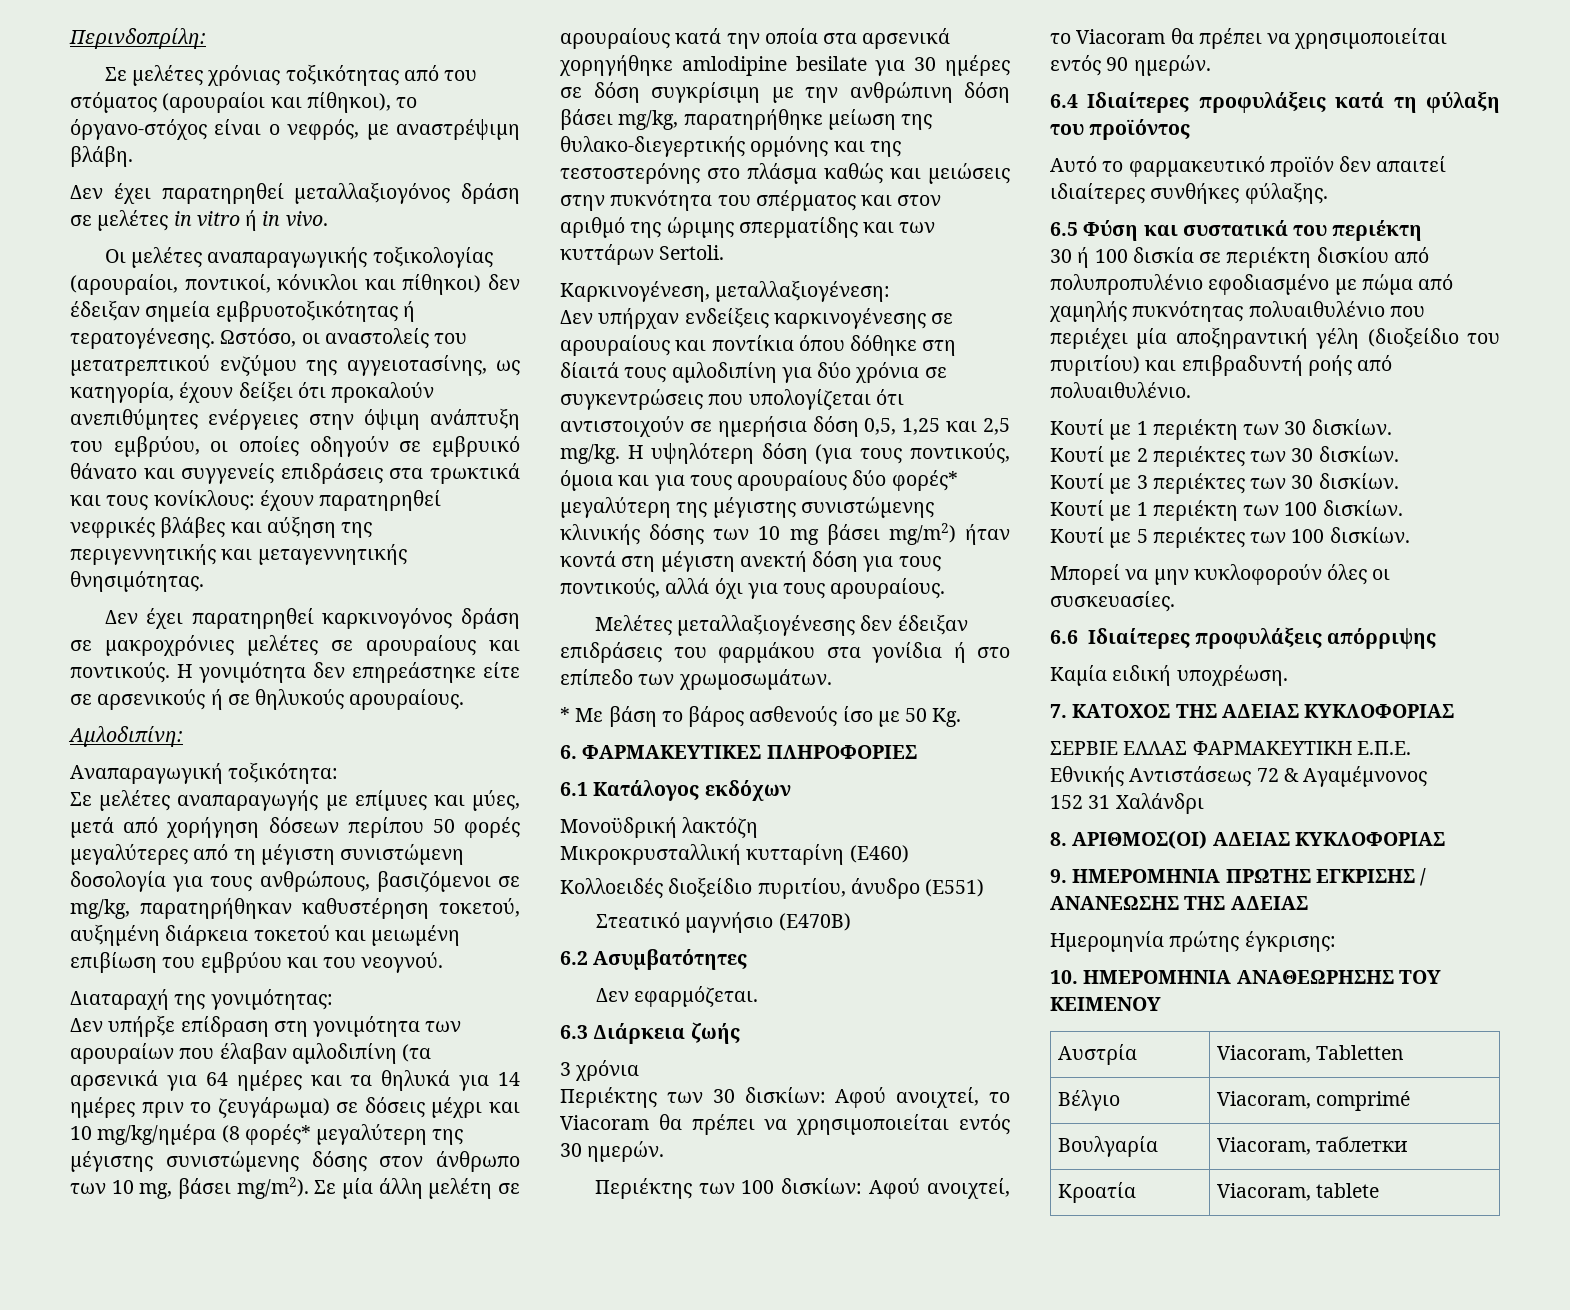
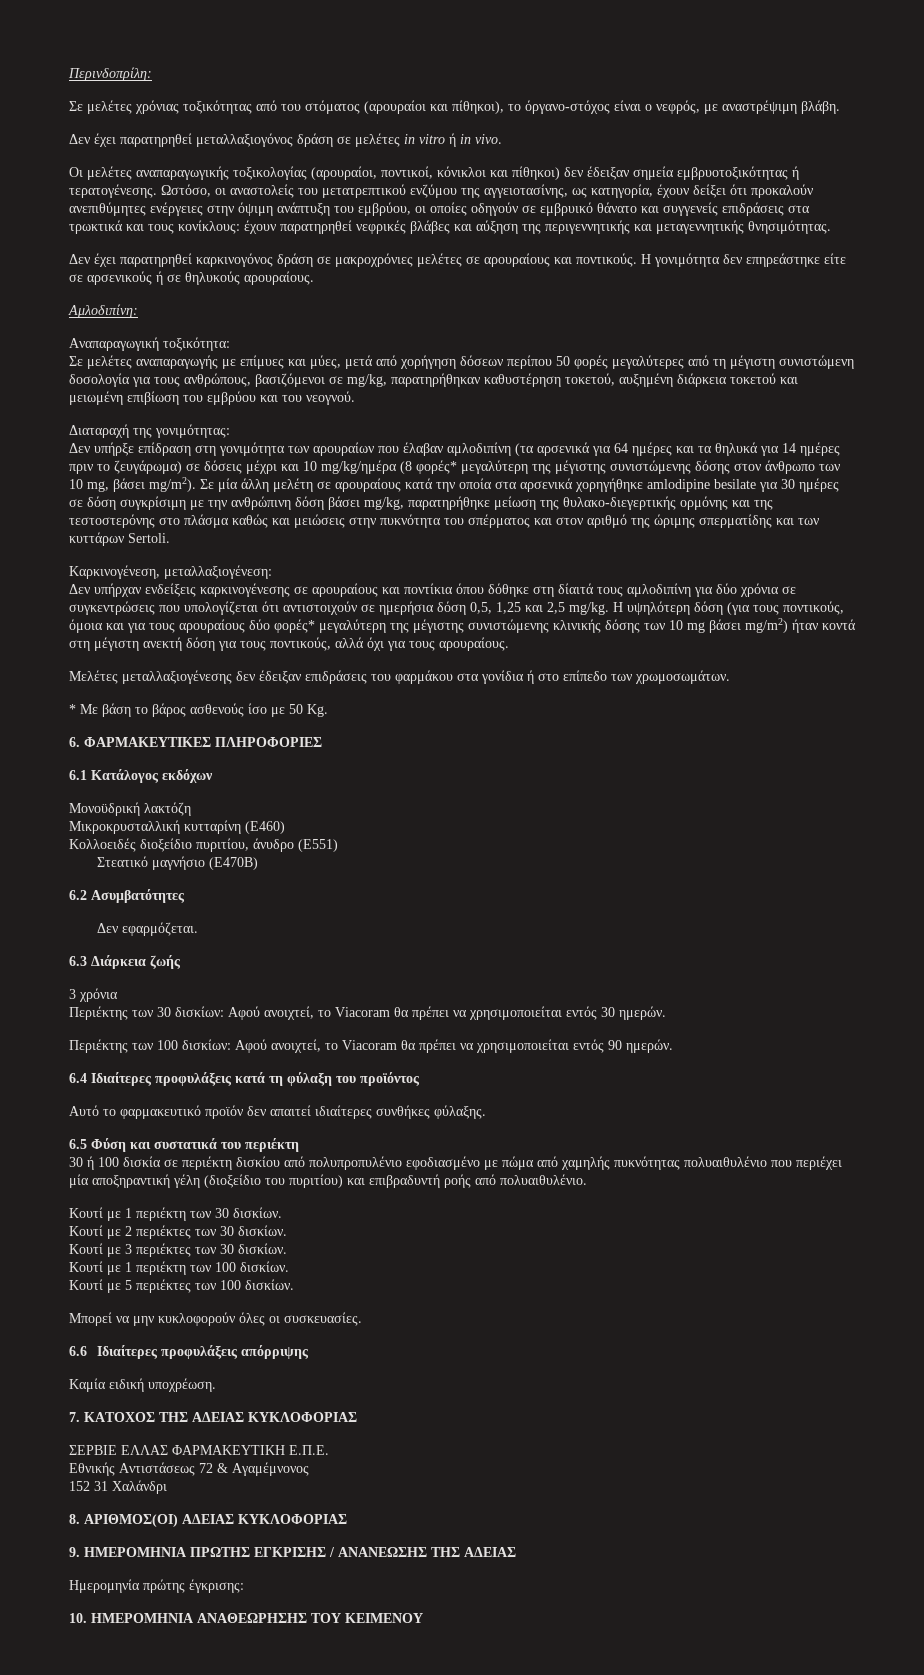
[1057,1044,1137,1065] [1216,1045,1405,1063] [1057,1090,1120,1111] [1216,1091,1411,1111] [1057,1136,1158,1157] [1216,1136,1408,1155] [1057,1182,1136,1203] [1216,1183,1380,1201] // Αυστρία | Viacoram, Tabletten // Βέλγιο | Viacoram, comprimé // Βουλγαρία | Viacoram, таблетки // Κροατία | Viacoram, tablete -> (423, 1618) none

